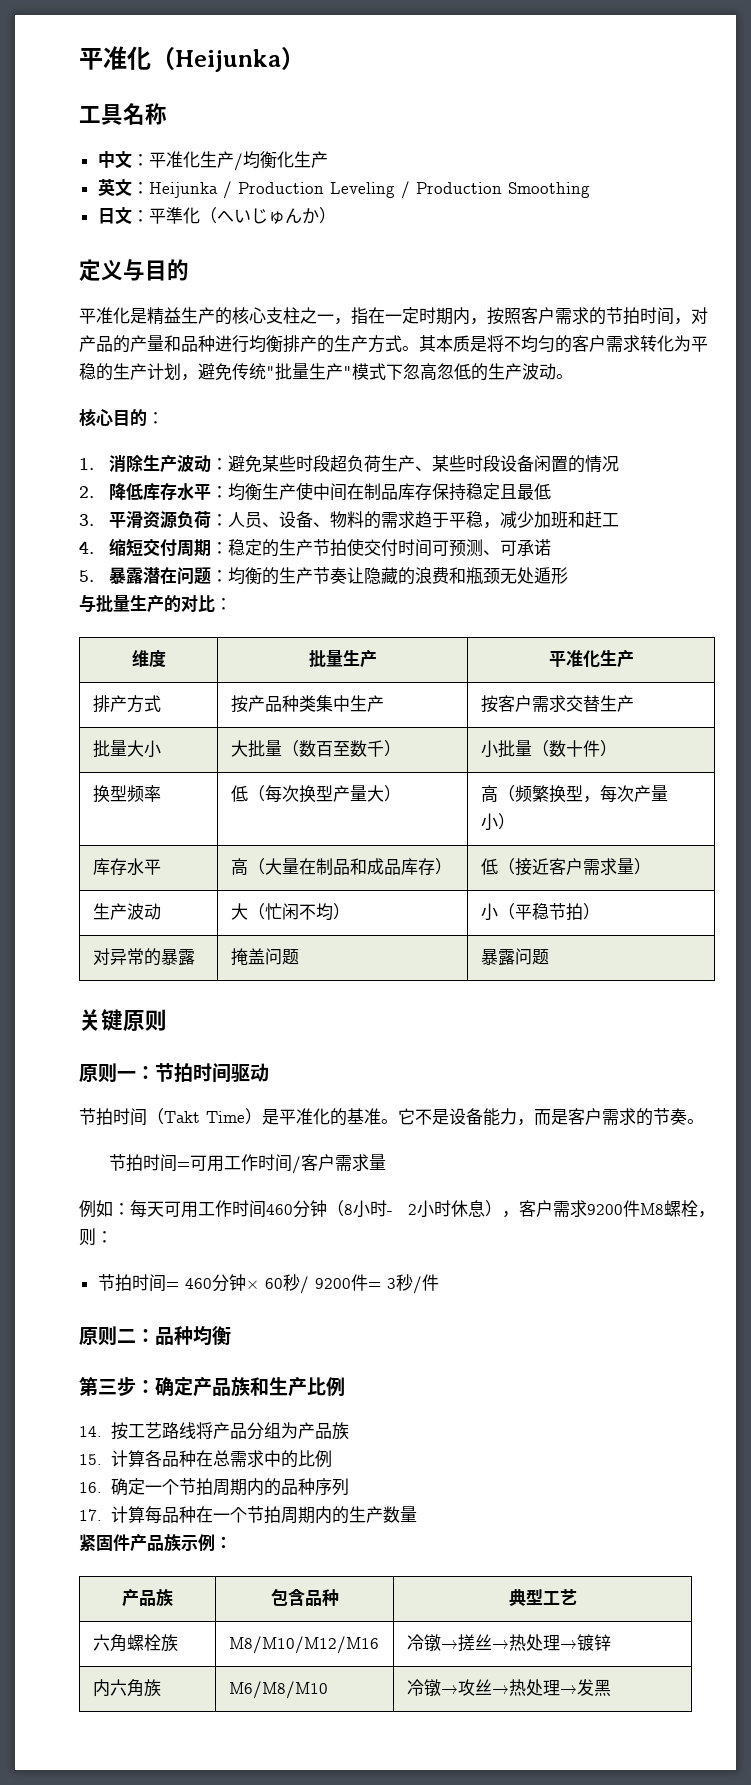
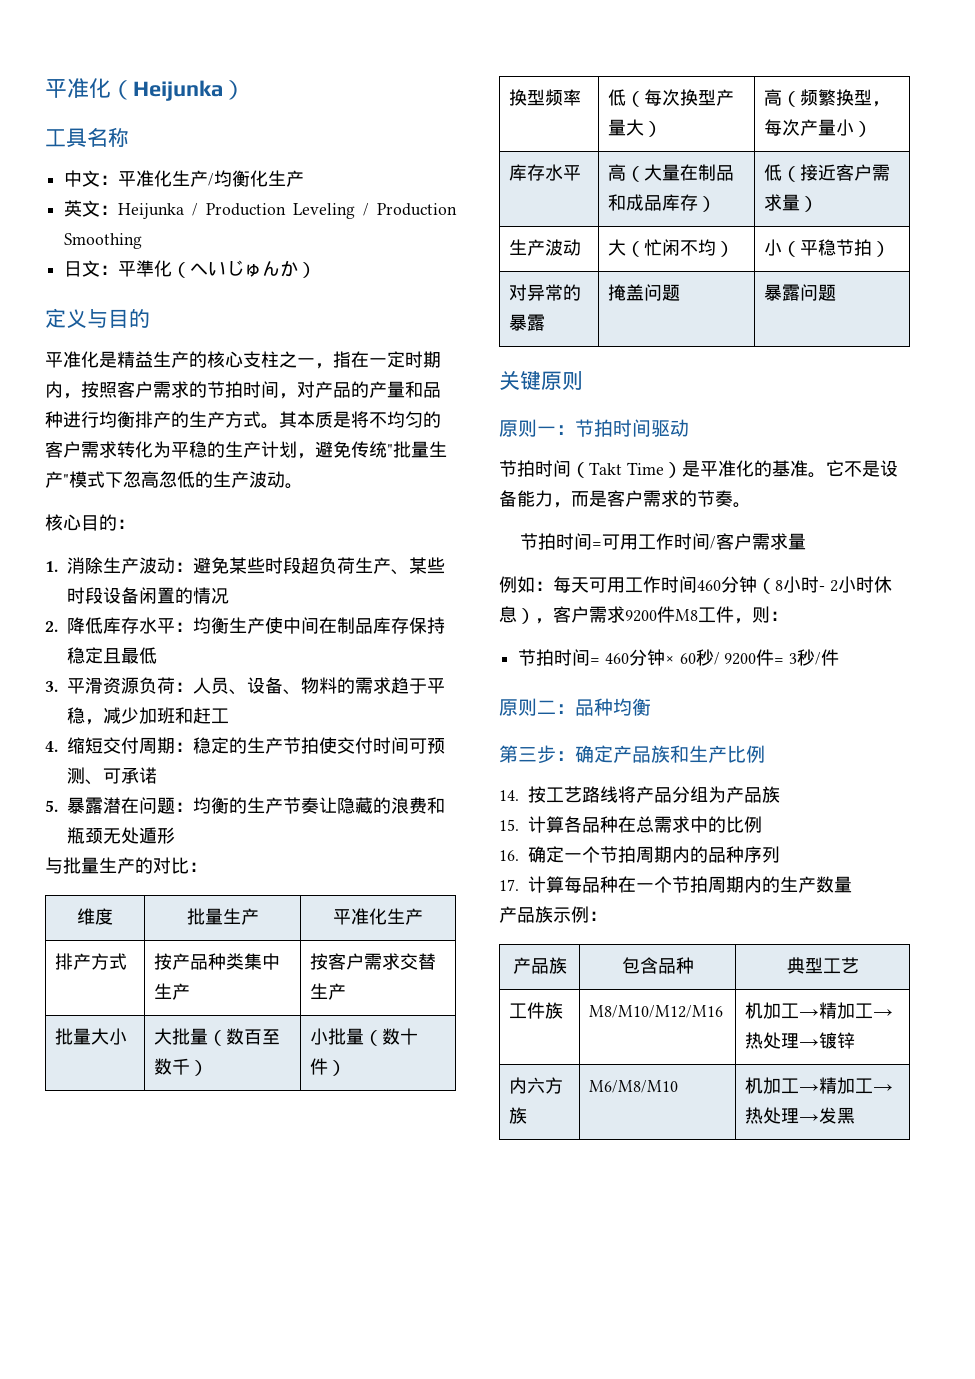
[664,1200,698,1217] 螺栓 -> [698,606,734,623] 工件
[79,1534,130,1551] 紧固件 -> (852, 884) none
[92,1634,161,1652] 六角螺栓 -> [509,1002,546,1019] 工件
[406,1634,492,1652] 冷镦→搓丝 -> [745,1002,874,1019] 机加工→精加工
[126,1679,144,1697] 角 -> [545,1077,564,1094] 方
[406,1679,492,1696] 冷镦→攻丝 -> [745,1077,874,1094] 机加工→精加工

